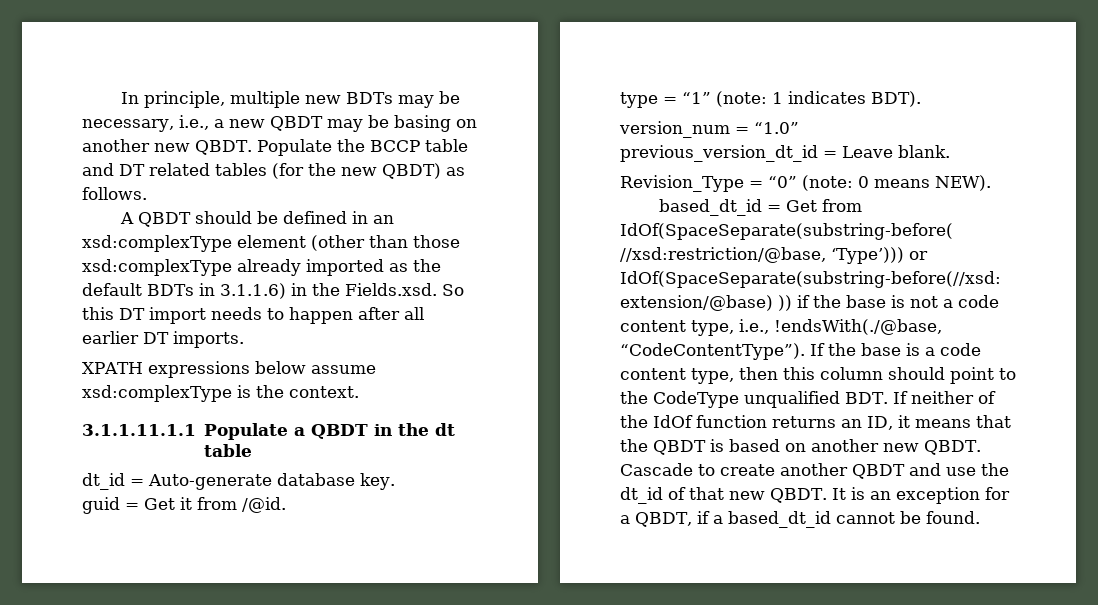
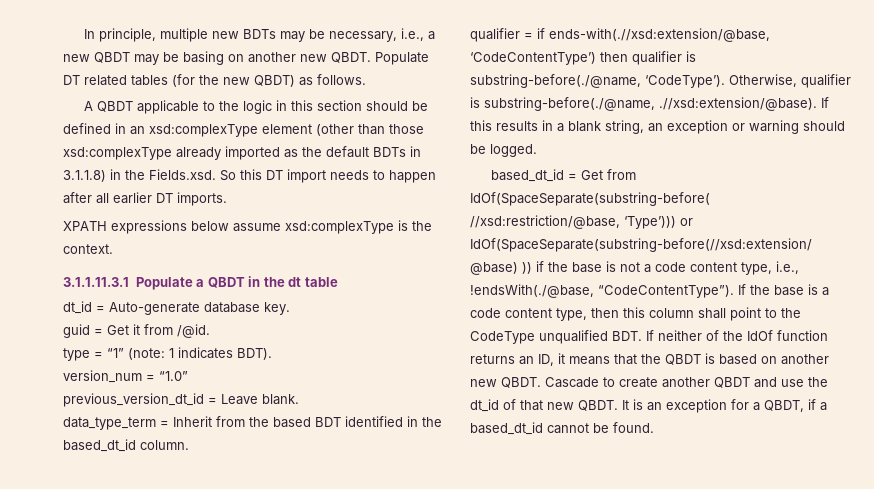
[336,139,468,152] [82,163,114,176] the BCCP table and -> (429, 58) none
(192, 219) none -> [136,100,362,114] applicable to the logic in this section
[219,283,286,299] 3.1.1.6) -> [63,170,106,182] 3.1.1.8)
[82,424,196,436] 3.1.1.11.1.1 -> [63,277,129,287] 3.1.1.11.3.1
[620,175,991,192] Revision_Type = “0” (note: 0 means NEW). -> [63,416,442,430] [63,439,189,452] [470,28,770,42] [470,51,696,65] [470,74,851,88] [470,97,829,111] [470,120,845,134] [470,144,537,157] data_type_term = Inherit from the based BDT identified in the based_dt_id column. // qualifier = if ends-with(.//xsd:extension/@base, ‘CodeContentType’) then qualifier is substring-before(./@name, ‘CodeType’). Otherwise, qualifier is substring-before(./@name, .//xsd:extension/@base). If this results in a blank string, an exception or warning should be logged.
[888,367,945,380] should -> [698,308,726,319] shall

